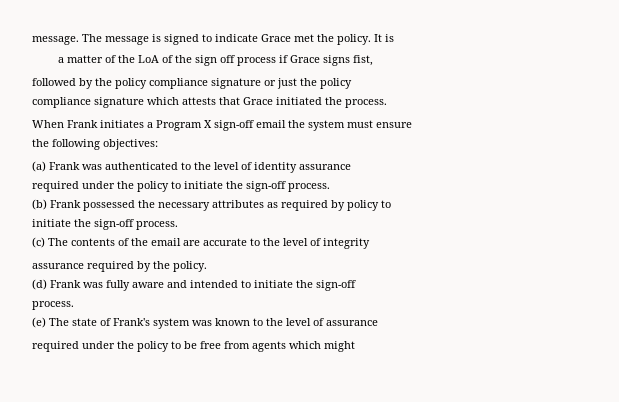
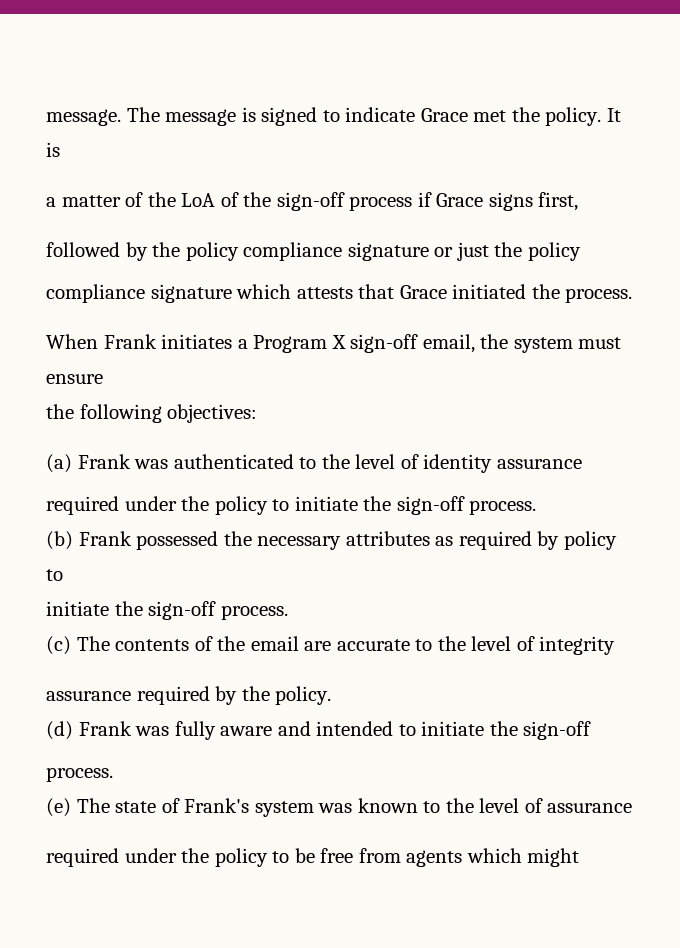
[194,55,235,66] sign off -> [276,192,345,211] sign-off
[352,55,373,66] fist, -> [538,192,579,211] first,
[256,120,286,128] email -> [422,334,475,353] email,

